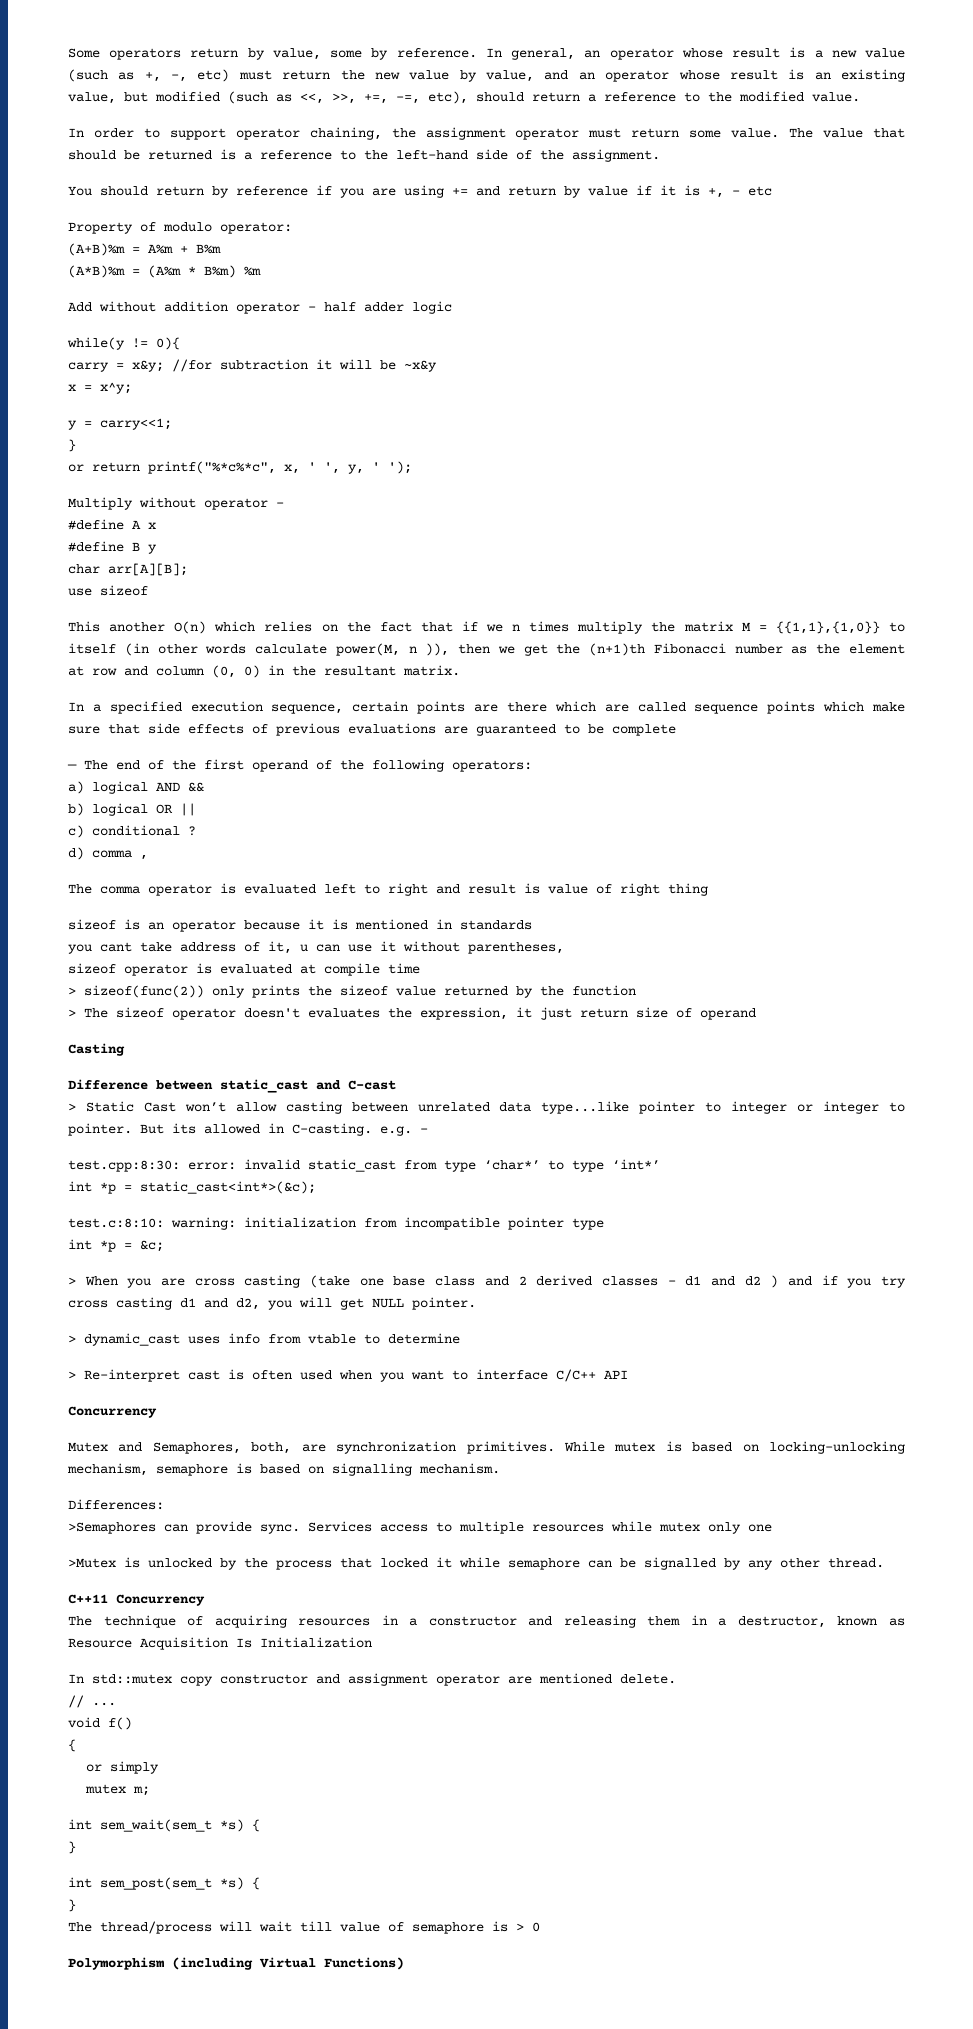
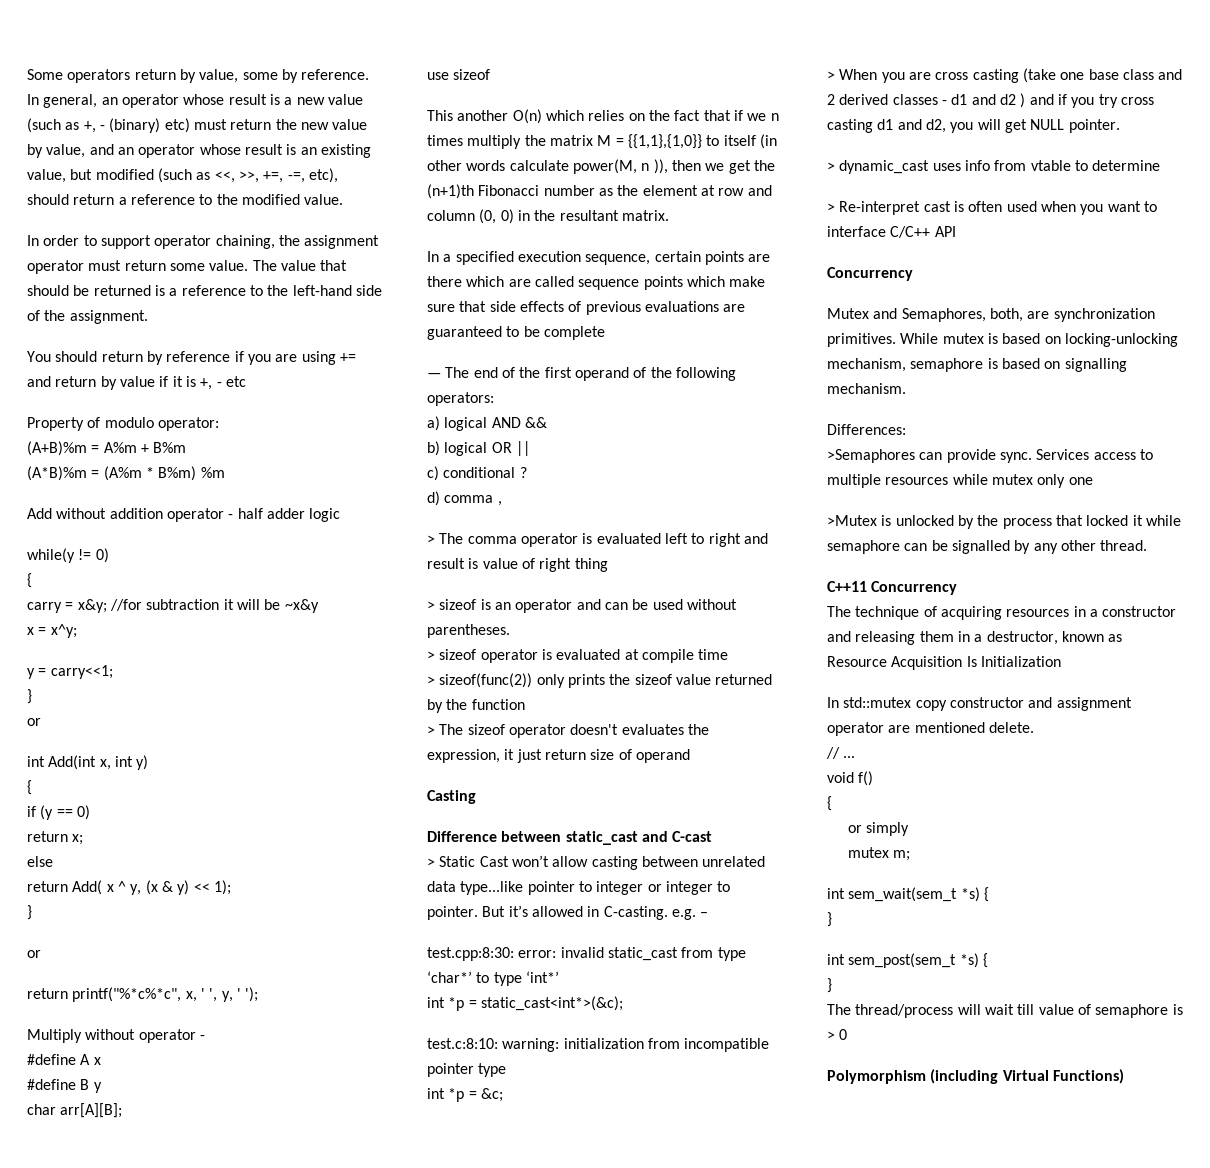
[171,74,188,82] -, -> [99,118,161,133] - (binary)
[156,337,180,350] 0){ -> [95,548,109,563] [27,573,32,588] 0) // {
(84, 468) none -> [27,755,149,770] [27,780,32,795] [27,805,90,820] [27,831,84,845] [27,856,53,867] [27,880,231,895] [27,905,32,920] [27,950,41,958] // int Add(int x, int y) // { // if (y == 0) // return x; // else // return Add( x ^ y, (x & y) << 1); // } // or //
(148, 857) none -> [427,535,435,544] >
(708, 889) none -> [427,601,435,610] >
[244,919,532,930] [68,941,564,954] because it is mentioned in standards // you cant take address of it, u can use it without parentheses, // -> [576,599,737,610] [427,624,510,638] [427,651,435,660] and can be used without parentheses. // >
[172,1123,196,1134] its -> [508,905,528,917] it’s

